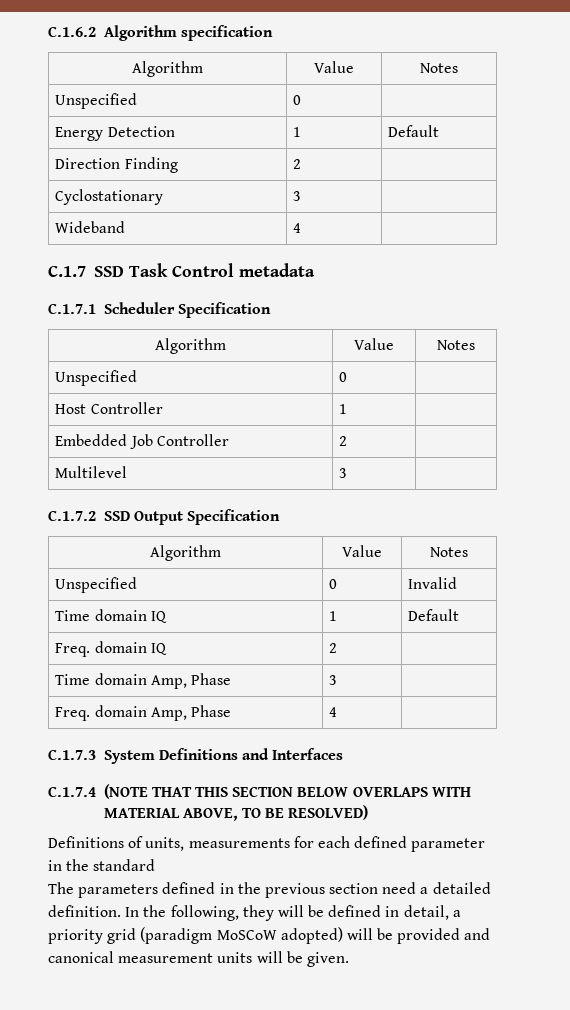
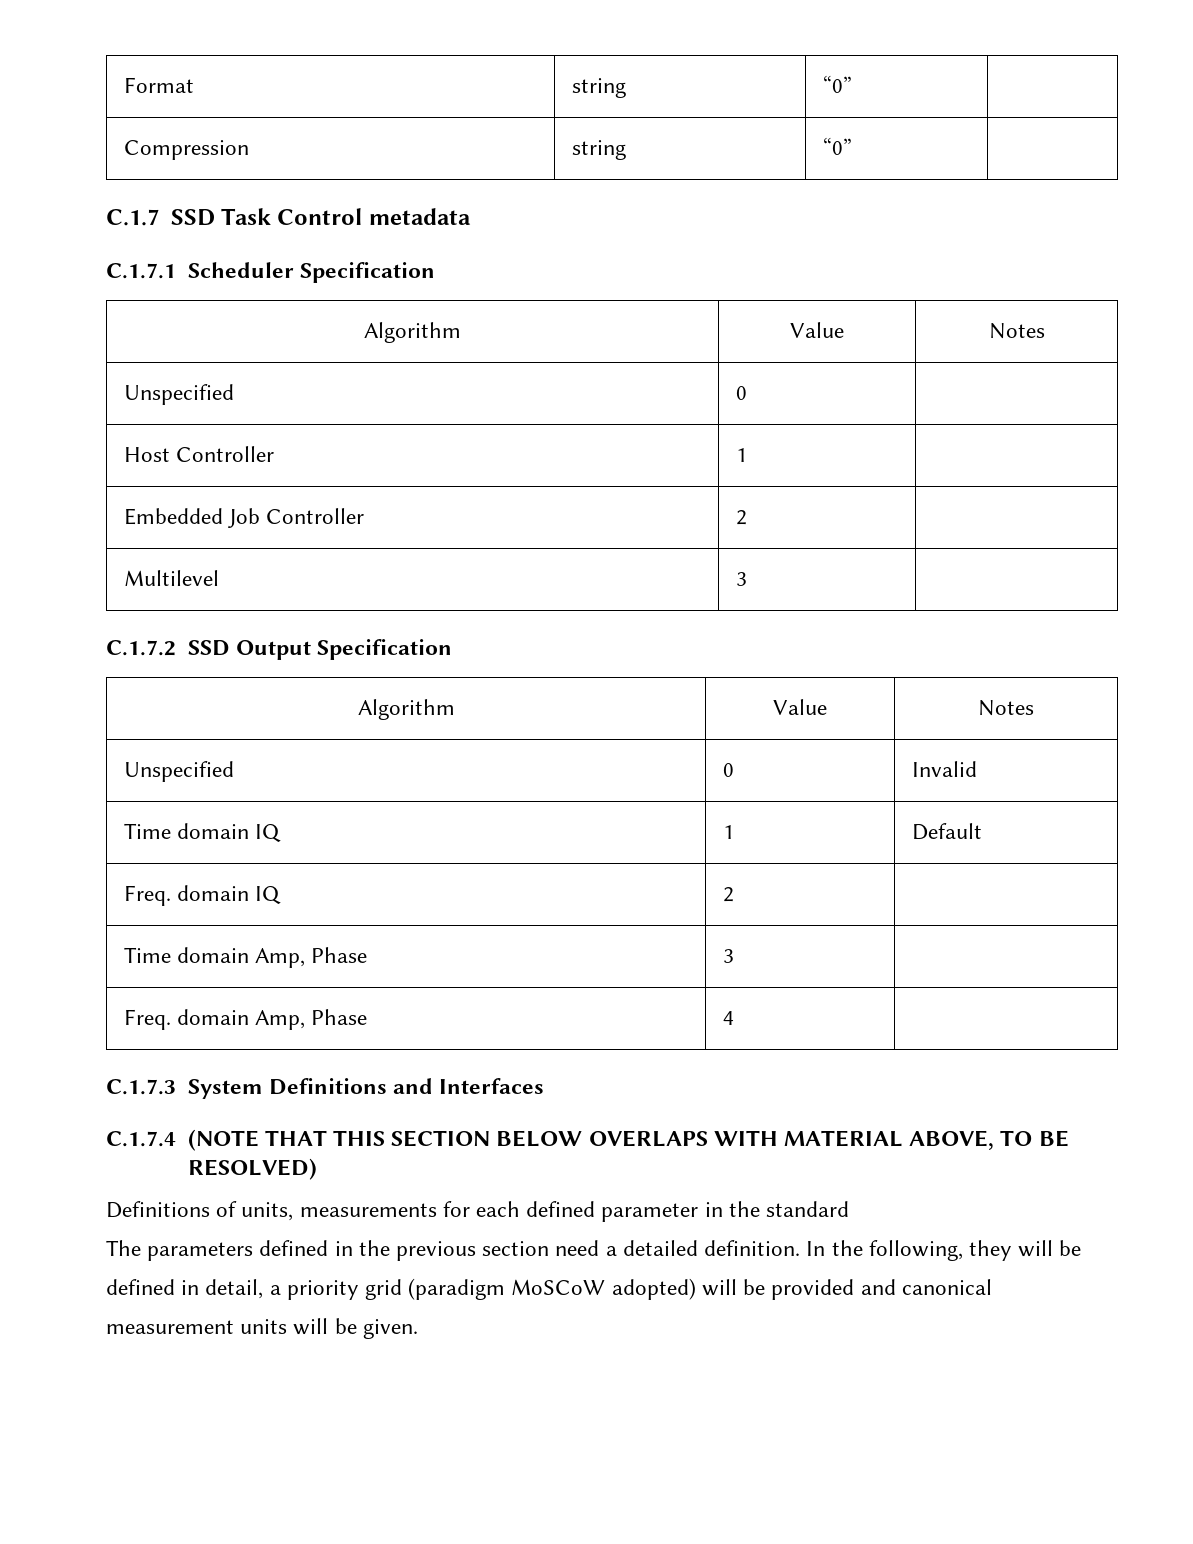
[48,25,273,41] [132,61,203,77] [314,61,354,73] [420,63,458,73] [55,93,138,109] [293,95,302,105] [55,126,175,141] [293,127,302,137] [388,125,440,137] [55,157,178,173] [293,159,302,169] [55,189,164,205] [293,191,302,201] [55,221,126,233] [293,223,302,233] C.1.6.2 Algorithm specification // Algorithm | Value | Notes // Unspecified | 0 | // Energy Detection | 1 | Default // Direction Finding | 2 | // Cyclostationary | 3 | // Wideband | 4 -> [123,77,194,93] [571,78,626,98] [822,75,852,93] [123,140,249,160] [571,140,626,160] [822,137,852,155] Format | string | “0” | // Compression | string | “0”

